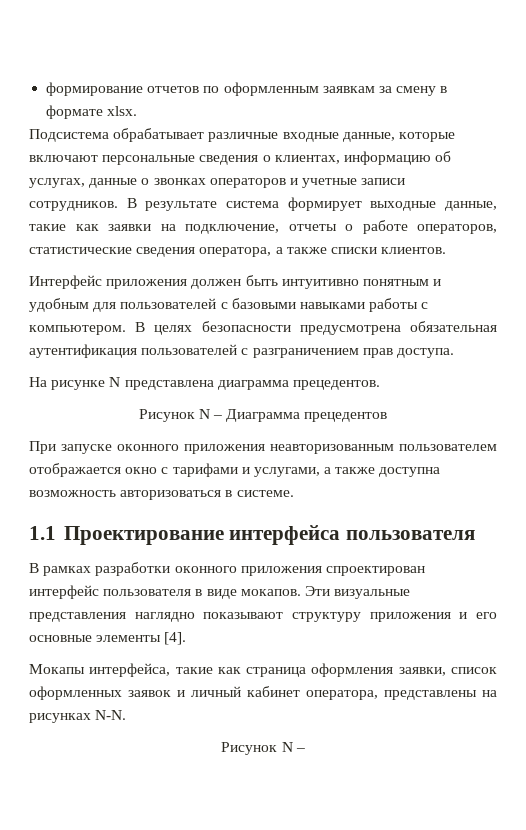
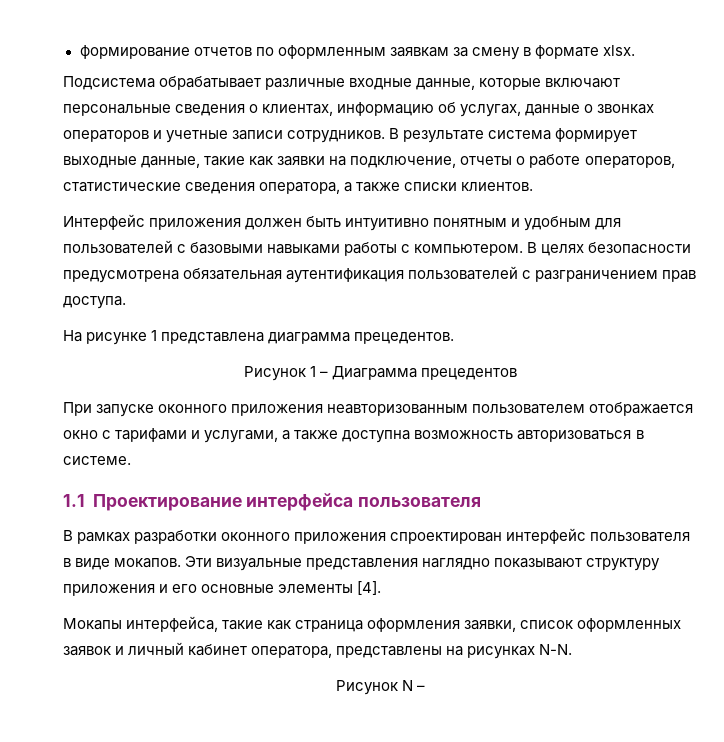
[109,377,121,387] N -> [151,330,158,341] 1
[198,409,210,419] N -> [309,366,316,377] 1

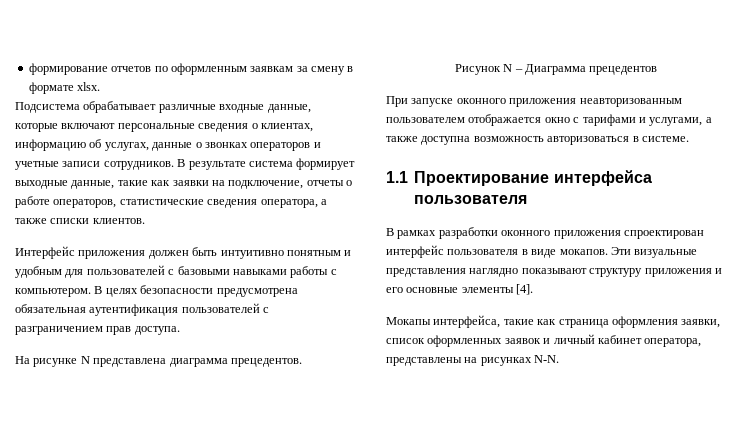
[151,330,158,341] 1 -> [80,356,90,364] N
[309,366,316,377] 1 -> [503,64,513,72] N
[335,680,426,695] // Рисунок N – -> (560, 359) none

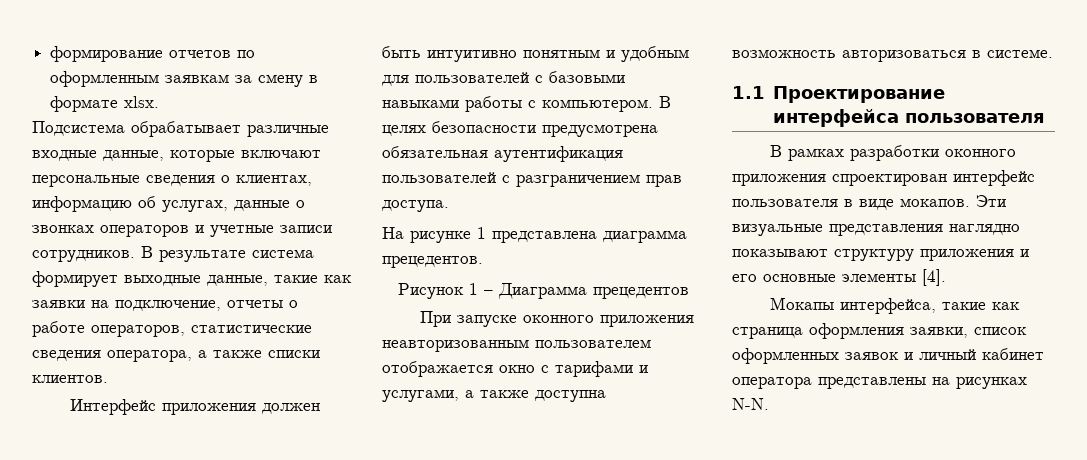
[80,356,90,364] N -> [477,227,486,239] 1
[503,64,513,72] N -> [469,283,478,295] 1
[644,338,702,347] оператора, -> [732,377,812,389] оператора

